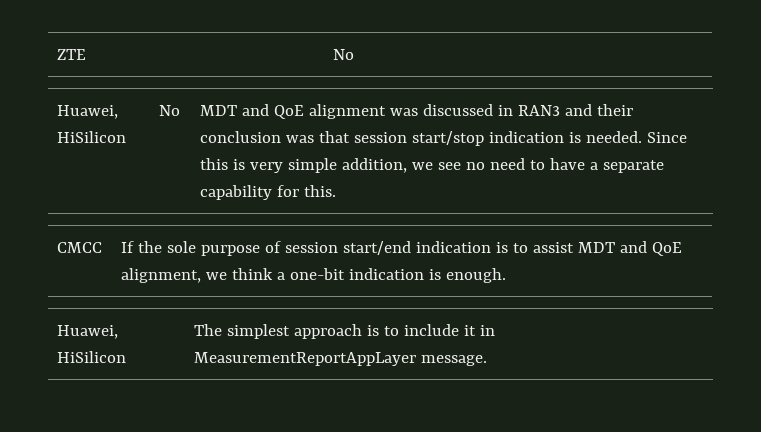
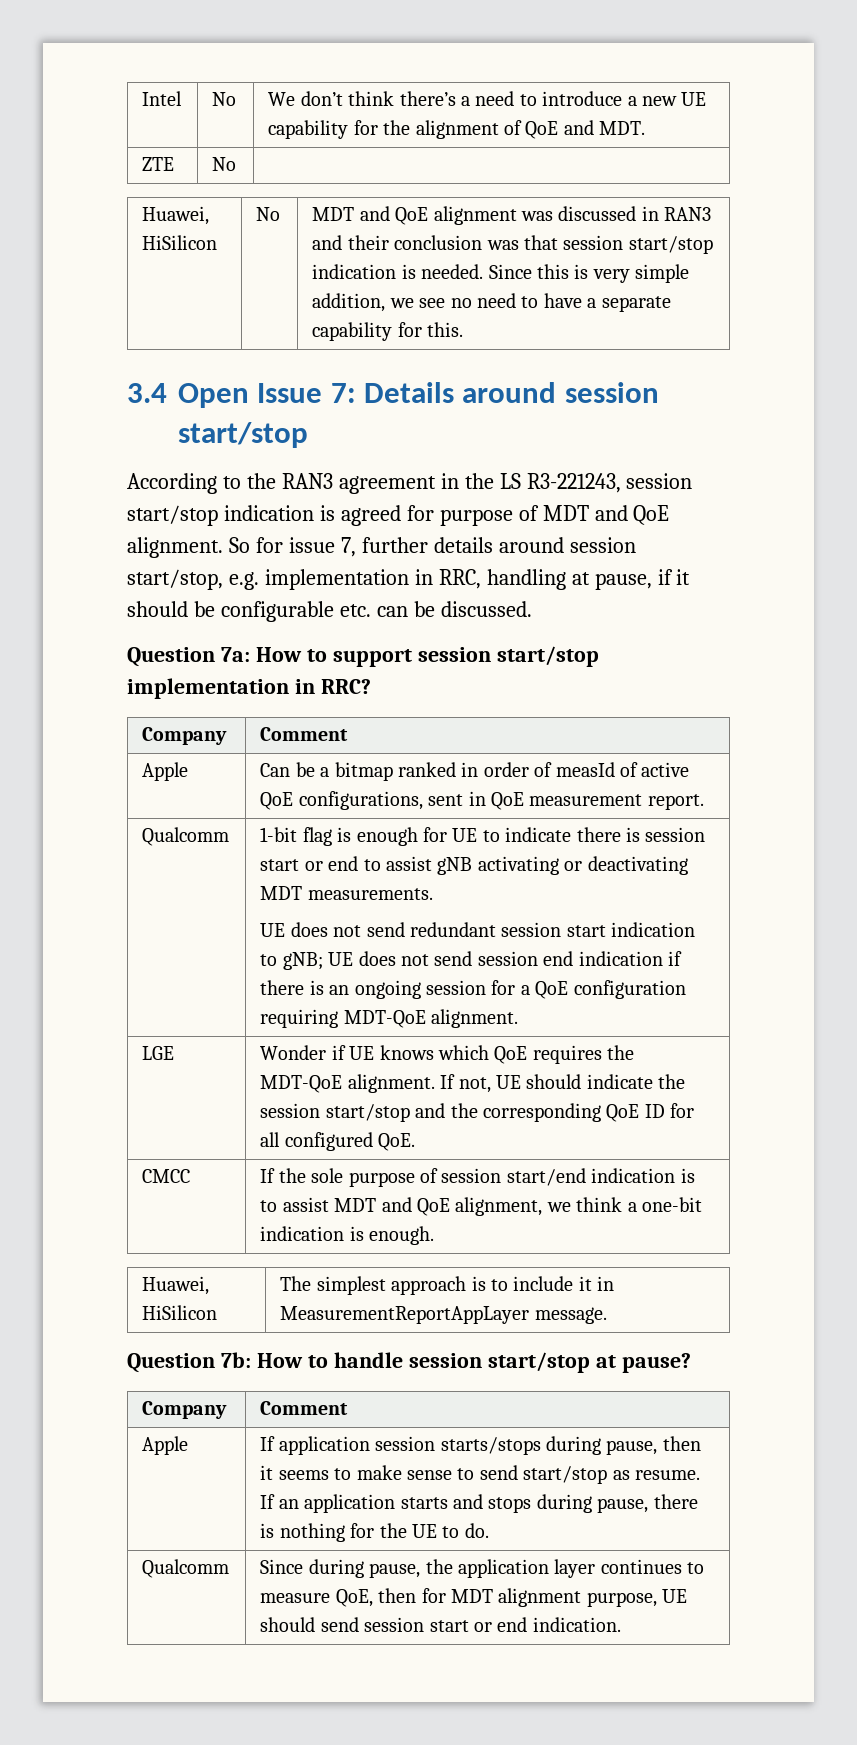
(57, 54) none -> [142,91,183,106] [212,92,237,106] [268,91,707,106] [268,120,646,139] Intel | No | We don’t think there’s a need to introduce a new UE capability for the alignment of QoE and MDT. //
(337, 191) none -> [127,382,659,408] [178,422,308,448] [127,473,693,494] [127,505,670,526] [127,537,636,558] [127,569,691,590] [127,601,532,622] [127,646,599,667] [127,678,371,699] [142,727,228,745] [260,727,349,741] [142,762,189,781] [260,762,690,781] [260,791,704,810] [142,827,230,846] [260,827,706,846] [260,856,688,875] [260,886,433,900] [260,922,696,937] [260,951,682,970] [260,980,686,999] [260,1009,519,1028] [142,1046,175,1060] [260,1045,635,1064] [260,1074,686,1093] [260,1103,695,1122] [260,1132,416,1151] // 3.4 Open Issue 7: Details around session start/stop // According to the RAN3 agreement in the LS R3-221243, session start/stop indication is agreed for purpose of MDT and QoE alignment. So for issue 7, further details around session start/stop, e.g. implementation in RRC, handling at pause, if it should be configurable etc. can be discussed. // Question 7a: How to support session start/stop implementation in RRC? // Company | Comment // Apple | Can be a bitmap ranked in order of measId of active QoE configurations, sent in QoE measurement report. // Qualcomm | 1-bit flag is enough for UE to indicate there is session start or end to assist gNB activating or deactivating MDT measurements. // UE does not send redundant session start indication to gNB; UE does not send session end indication if there is an ongoing session for a QoE configuration requiring MDT-QoE alignment. // LGE | Wonder if UE knows which QoE requires the MDT-QoE alignment. If not, UE should indicate the session start/stop and the corresponding QoE ID for all configured QoE.
(488, 360) none -> [127,1352,691,1373] [142,1401,228,1419] [260,1401,349,1415] [142,1436,189,1455] [260,1436,701,1455] [260,1465,700,1484] [260,1494,698,1513] [260,1523,489,1542] [142,1559,230,1578] [260,1559,705,1578] [260,1588,688,1607] [260,1617,621,1632] // Question 7b: How to handle session start/stop at pause? // Company | Comment // Apple | If application session starts/stops during pause, then it seems to make sense to send start/stop as resume. If an application starts and stops during pause, there is nothing for the UE to do. // Qualcomm | Since during pause, the application layer continues to measure QoE, then for MDT alignment purpose, UE should send session start or end indication.

